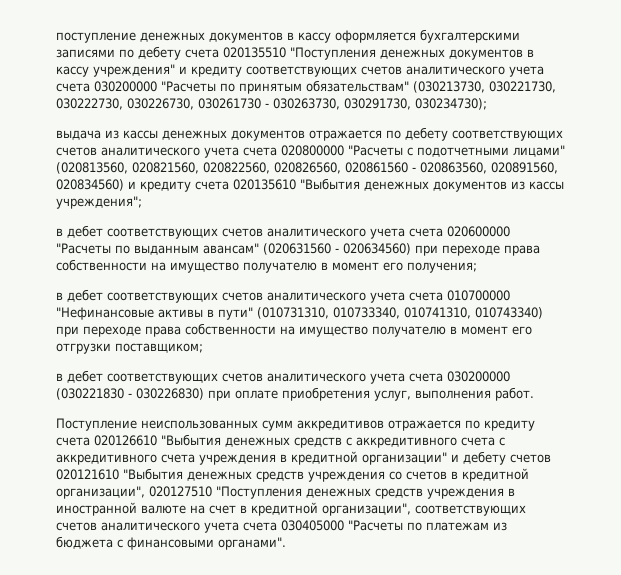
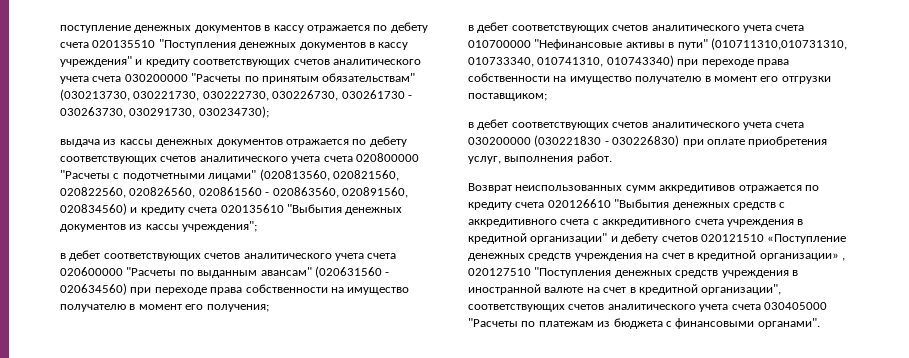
[335,29,520,43] [56,49,115,58] оформляется бухгалтерскими записями -> [306,25,370,33] отражается
[257,307,329,319] (010731310, -> [710,38,847,50] (010711310,010731310,
[56,418,137,431] Поступление -> [468,183,512,193] Возврат
[56,468,529,482] [56,486,145,499] 020121610 "Выбытия денежных средств учреждения со счетов в кредитной организации", -> [700,234,847,244] [468,250,845,261] 020121510 «Поступление денежных средств учреждения на счет в кредитной организации» ,

